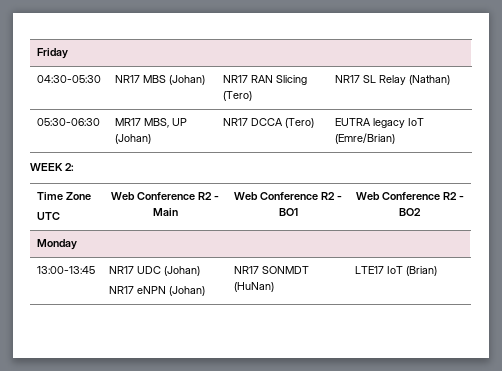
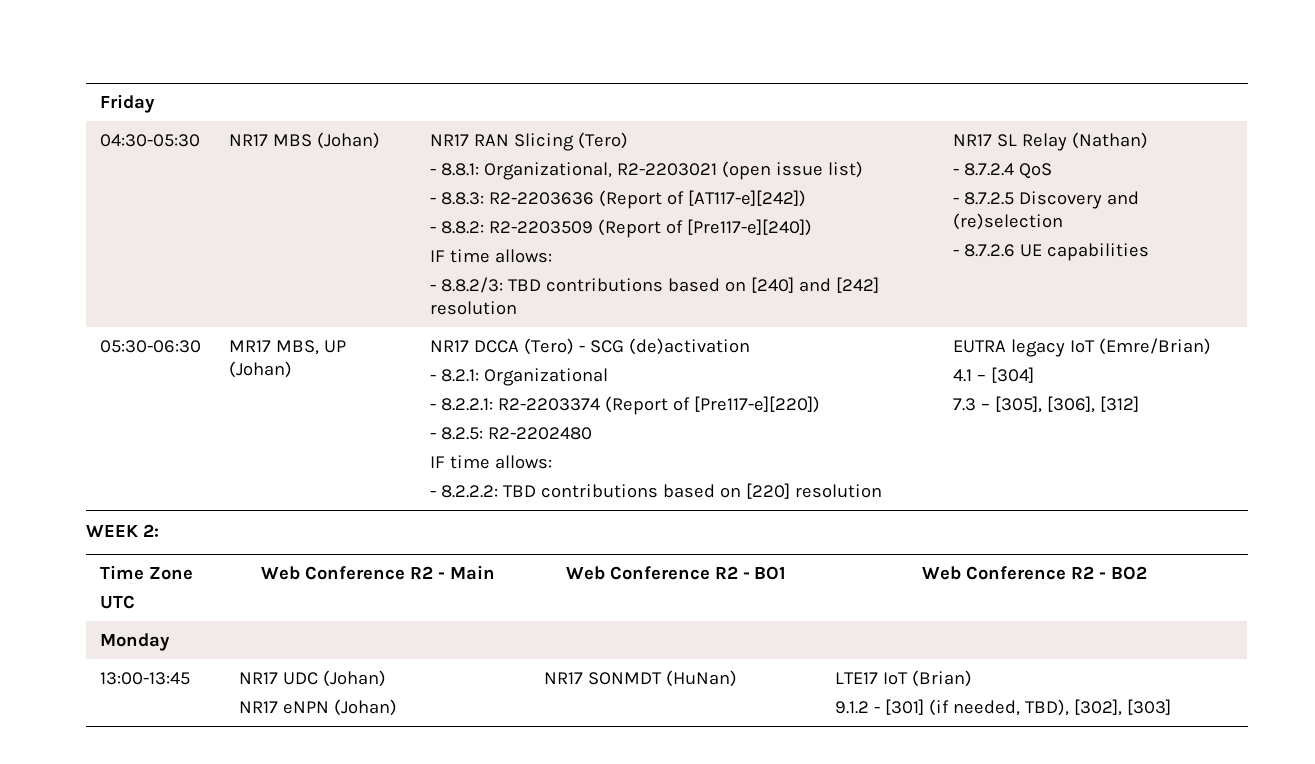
[334,75,450,85] | NR17 SL Relay (Nathan) -> [429,161,863,180] [429,190,806,209] [429,219,812,238] [429,249,552,263] [429,277,879,293] [429,301,517,315] [952,132,1148,151] [952,163,1052,179] [952,191,1139,209] [952,213,1063,230] [952,243,1149,261] // - 8.8.1: Organizational, R2-2203021 (open issue list) // - 8.8.3: R2-2203636 (Report of [AT117-e][242]) // - 8.8.2: R2-2203509 (Report of [Pre117-e][240]) // IF time allows: // - 8.8.2/3: TBD contributions based on [240] and [242] resolution | NR17 SL Relay (Nathan) // - 8.7.2.4 QoS // - 8.7.2.5 Discovery and (re)selection // - 8.7.2.6 UE capabilities
[334,118,424,128] [334,133,395,144] | EUTRA legacy IoT (Emre/Brian) -> [578,338,750,355] [429,368,608,386] [429,396,820,415] [429,427,592,440] [429,455,552,469] [429,483,882,499] [952,338,1211,357] [952,367,1034,383] [952,396,1139,413] - SCG (de)activation // - 8.2.1: Organizational // - 8.2.2.1: R2-2203374 (Report of [Pre117-e][220]) // - 8.2.5: R2-2202480 // IF time allows: // - 8.2.2.2: TBD contributions based on [220] resolution | EUTRA legacy IoT (Emre/Brian) // 4.1 – [304] // 7.3 – [305], [306], [312]
(437, 271) none -> [834,699,1171,716] // 9.1.2 - [301] (if needed, TBD), [302], [303]

